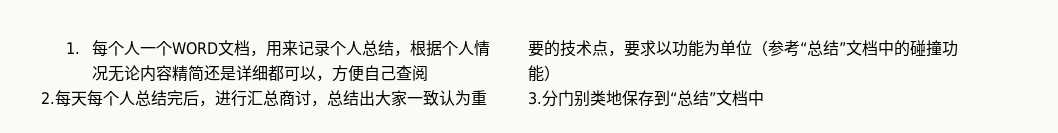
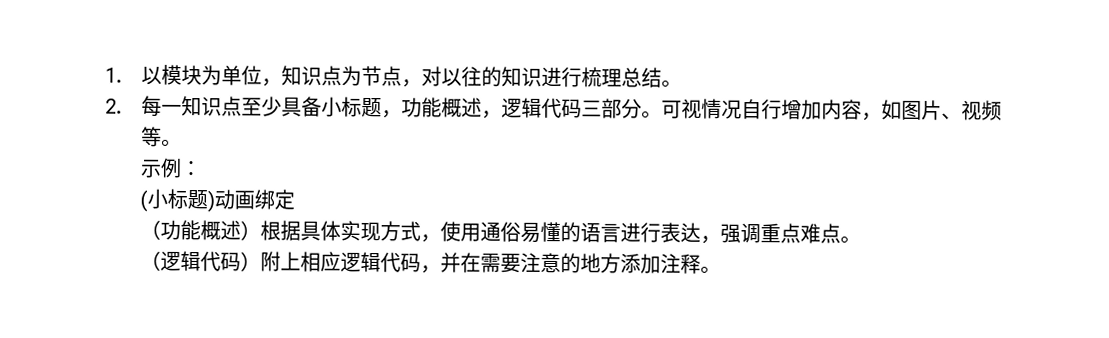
[91,40,490,57] [91,65,428,82] [41,90,487,107] [528,40,958,57] [528,65,560,82] [528,90,764,107] 每个人一个WORD文档，用来记录个人总结，根据个人情况无论内容精简还是详细都可以，方便自己查阅 // 2.每天每个人总结完后，进行汇总商讨，总结出大家一致认为重要的技术点，要求以功能为单位（参考“总结”文档中的碰撞功能） // 3.分门别类地保存到“总结”文档中 -> [141,64,683,88] [105,95,1003,121] [141,126,183,147] [140,157,203,178] [140,188,296,213] [140,219,862,244] [140,250,722,274] 以模块为单位，知识点为节点，对以往的知识进行梳理总结。 // 2.每一知识点至少具备小标题，功能概述，逻辑代码三部分。可视情况自行增加内容，如图片、视频等。 // 示例： // (小标题)动画绑定 // （功能概述）根据具体实现方式，使用通俗易懂的语言进行表达，强调重点难点。 // （逻辑代码）附上相应逻辑代码，并在需要注意的地方添加注释。

